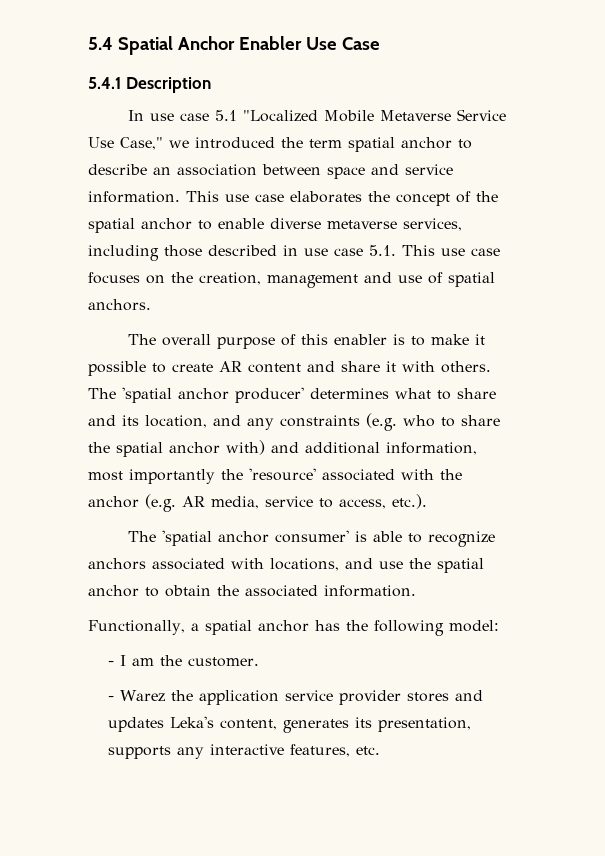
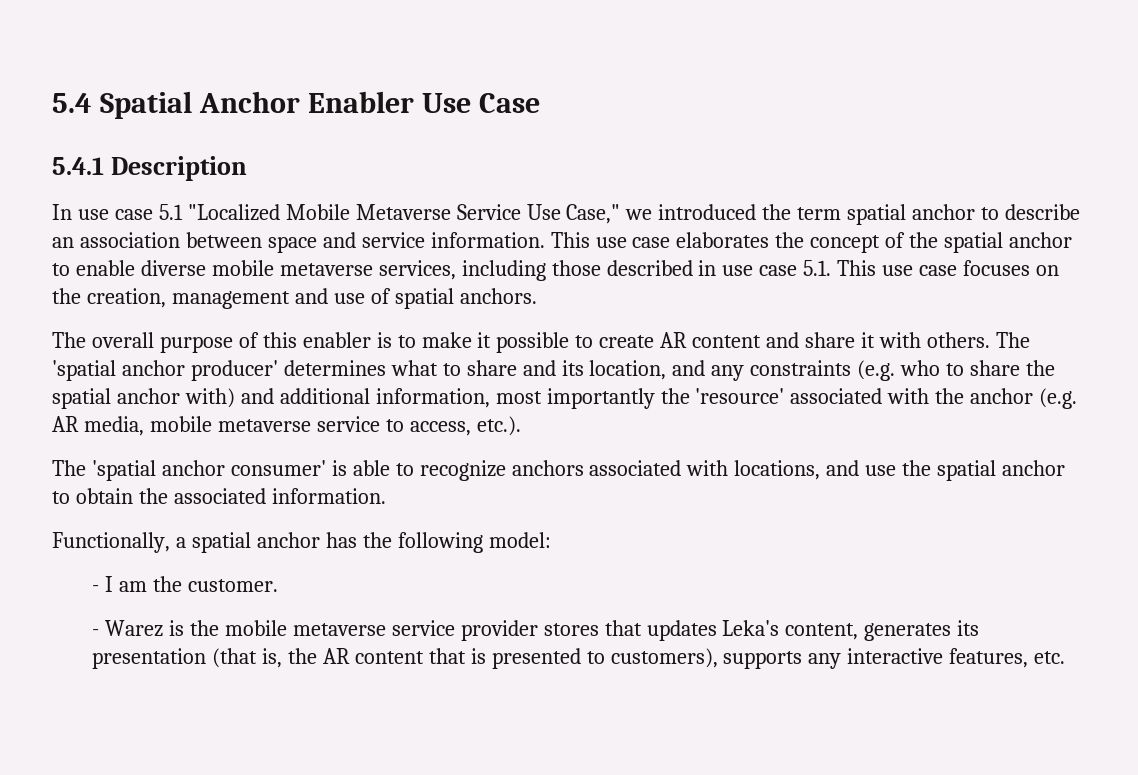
(321, 223) none -> [211,260,274,276] mobile
(259, 502) none -> [149,416,311,432] mobile metaverse
[170,690,279,705] the application -> [169,620,386,636] is the mobile metaverse
[454,690,483,701] and -> [604,620,642,636] that
[377,717,471,732] presentation, -> [92,648,718,669] presentation (that is, the AR content that is presented to customers),

